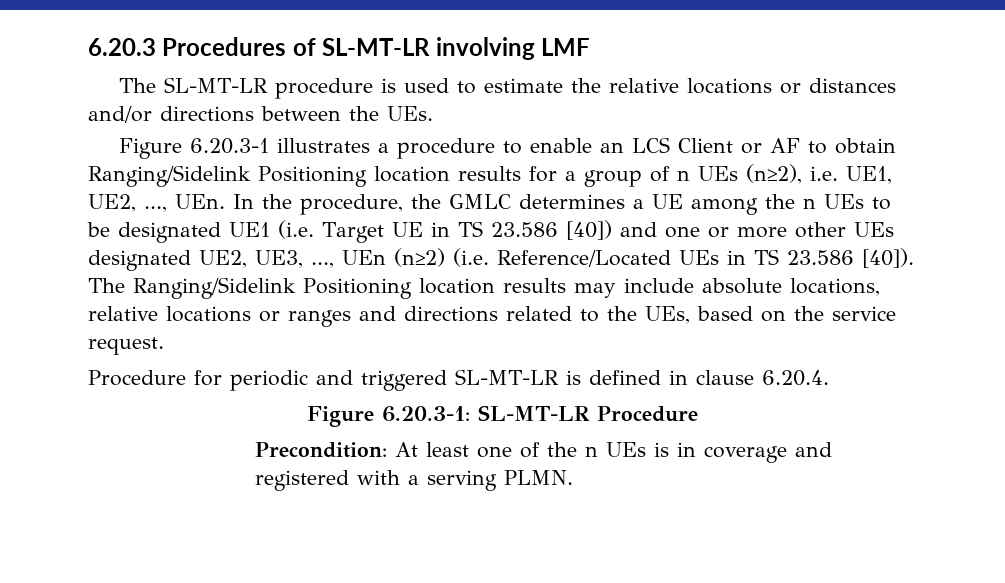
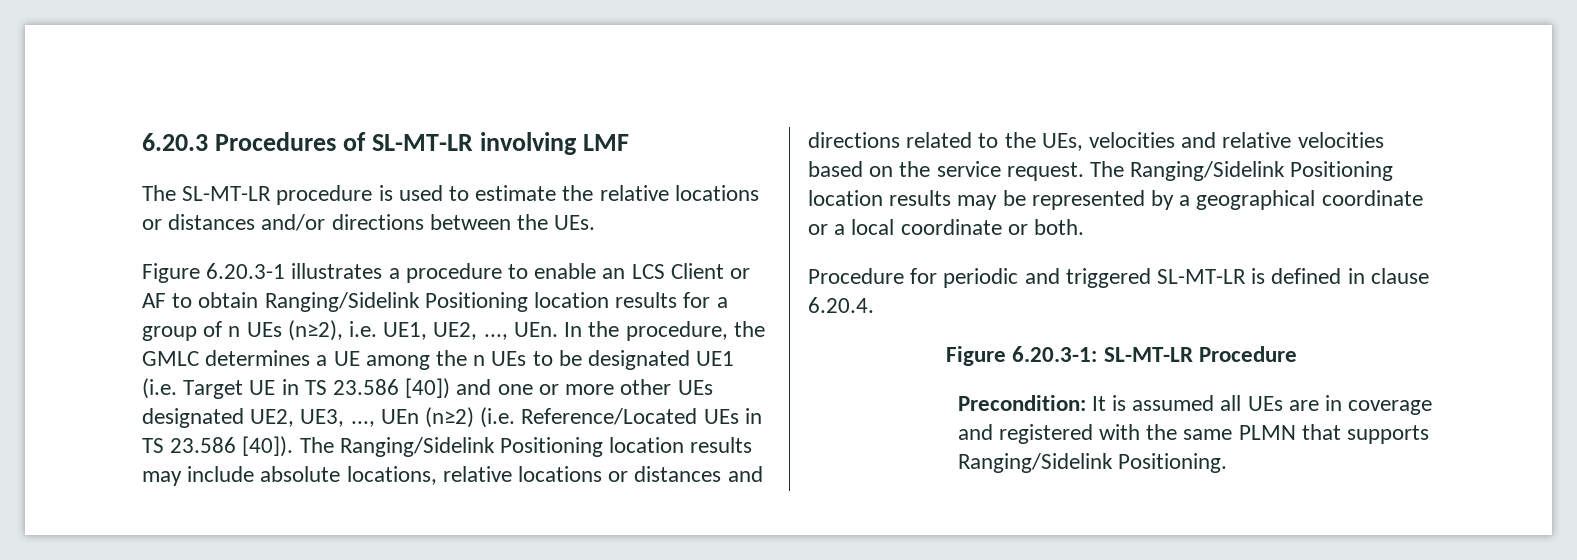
[288,310,351,327] ranges -> [634,466,722,482] distances
(690, 315) none -> [1089,132,1384,148] velocities and relative velocities
(164, 346) none -> [1090,161,1394,181] [808,190,1423,210] [808,219,1085,235] The Ranging/Sidelink Positioning location results may be represented by a geographical coordinate or a local coordinate or both.
[394,442,669,458] At least one of the n UEs is -> [1091,395,1319,411] It is assumed all UEs are
[407,470,573,491] a serving PLMN. -> [1146,424,1430,444] [957,453,1227,473] the same PLMN that supports Ranging/Sidelink Positioning.

